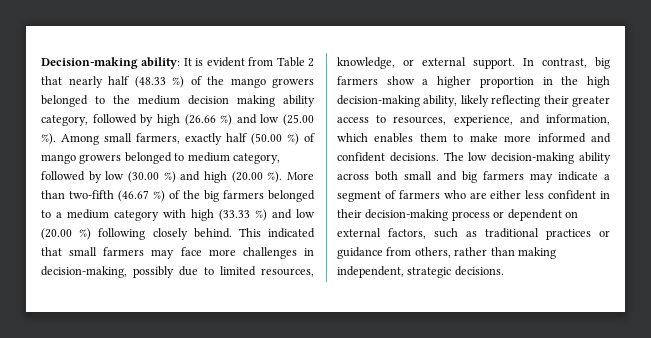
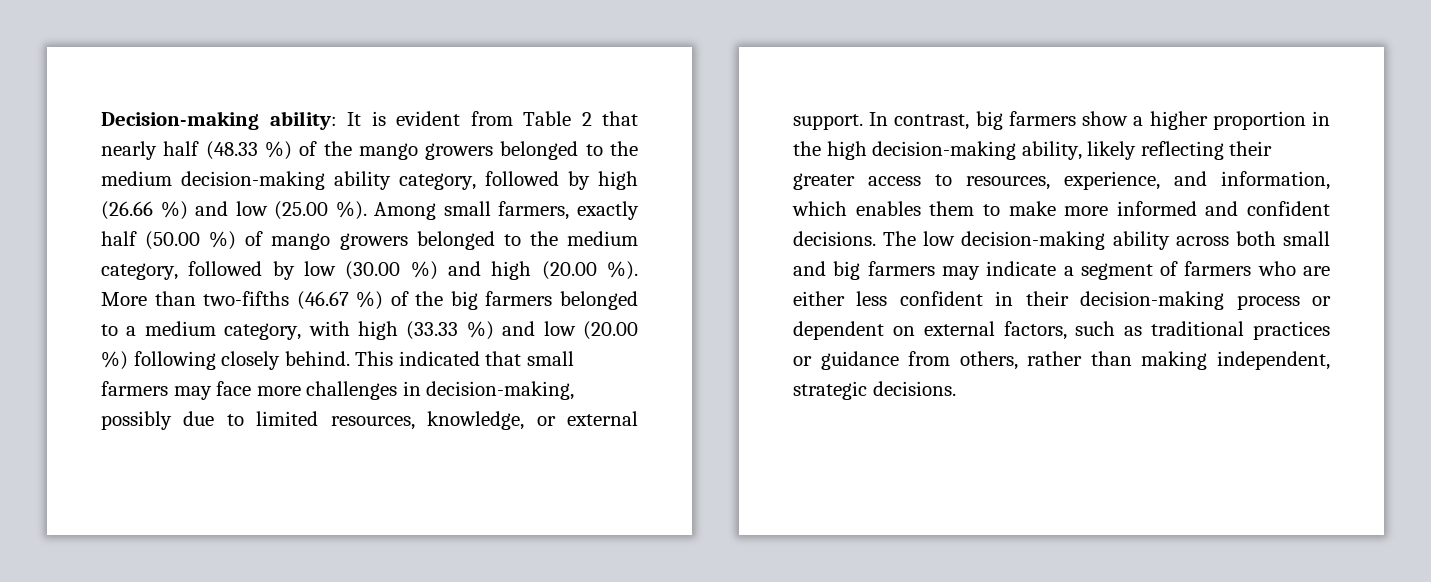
[188,95,275,107] decision making -> [181,171,325,190] decision-making
(185, 157) none -> [529,231,558,246] the
[69,190,114,199] two-fifth -> [203,291,290,306] two-fifths
[114,210,159,221] category -> [224,323,302,340] category,

